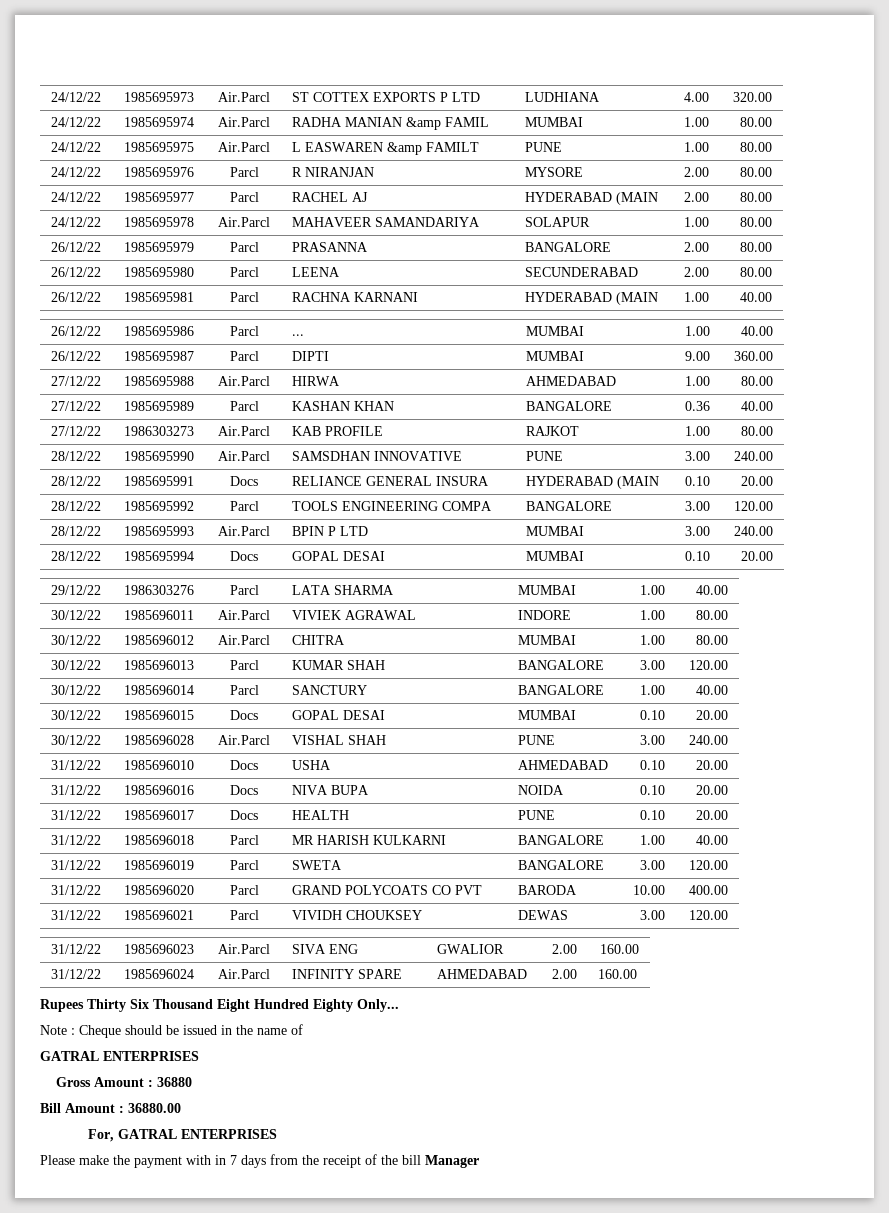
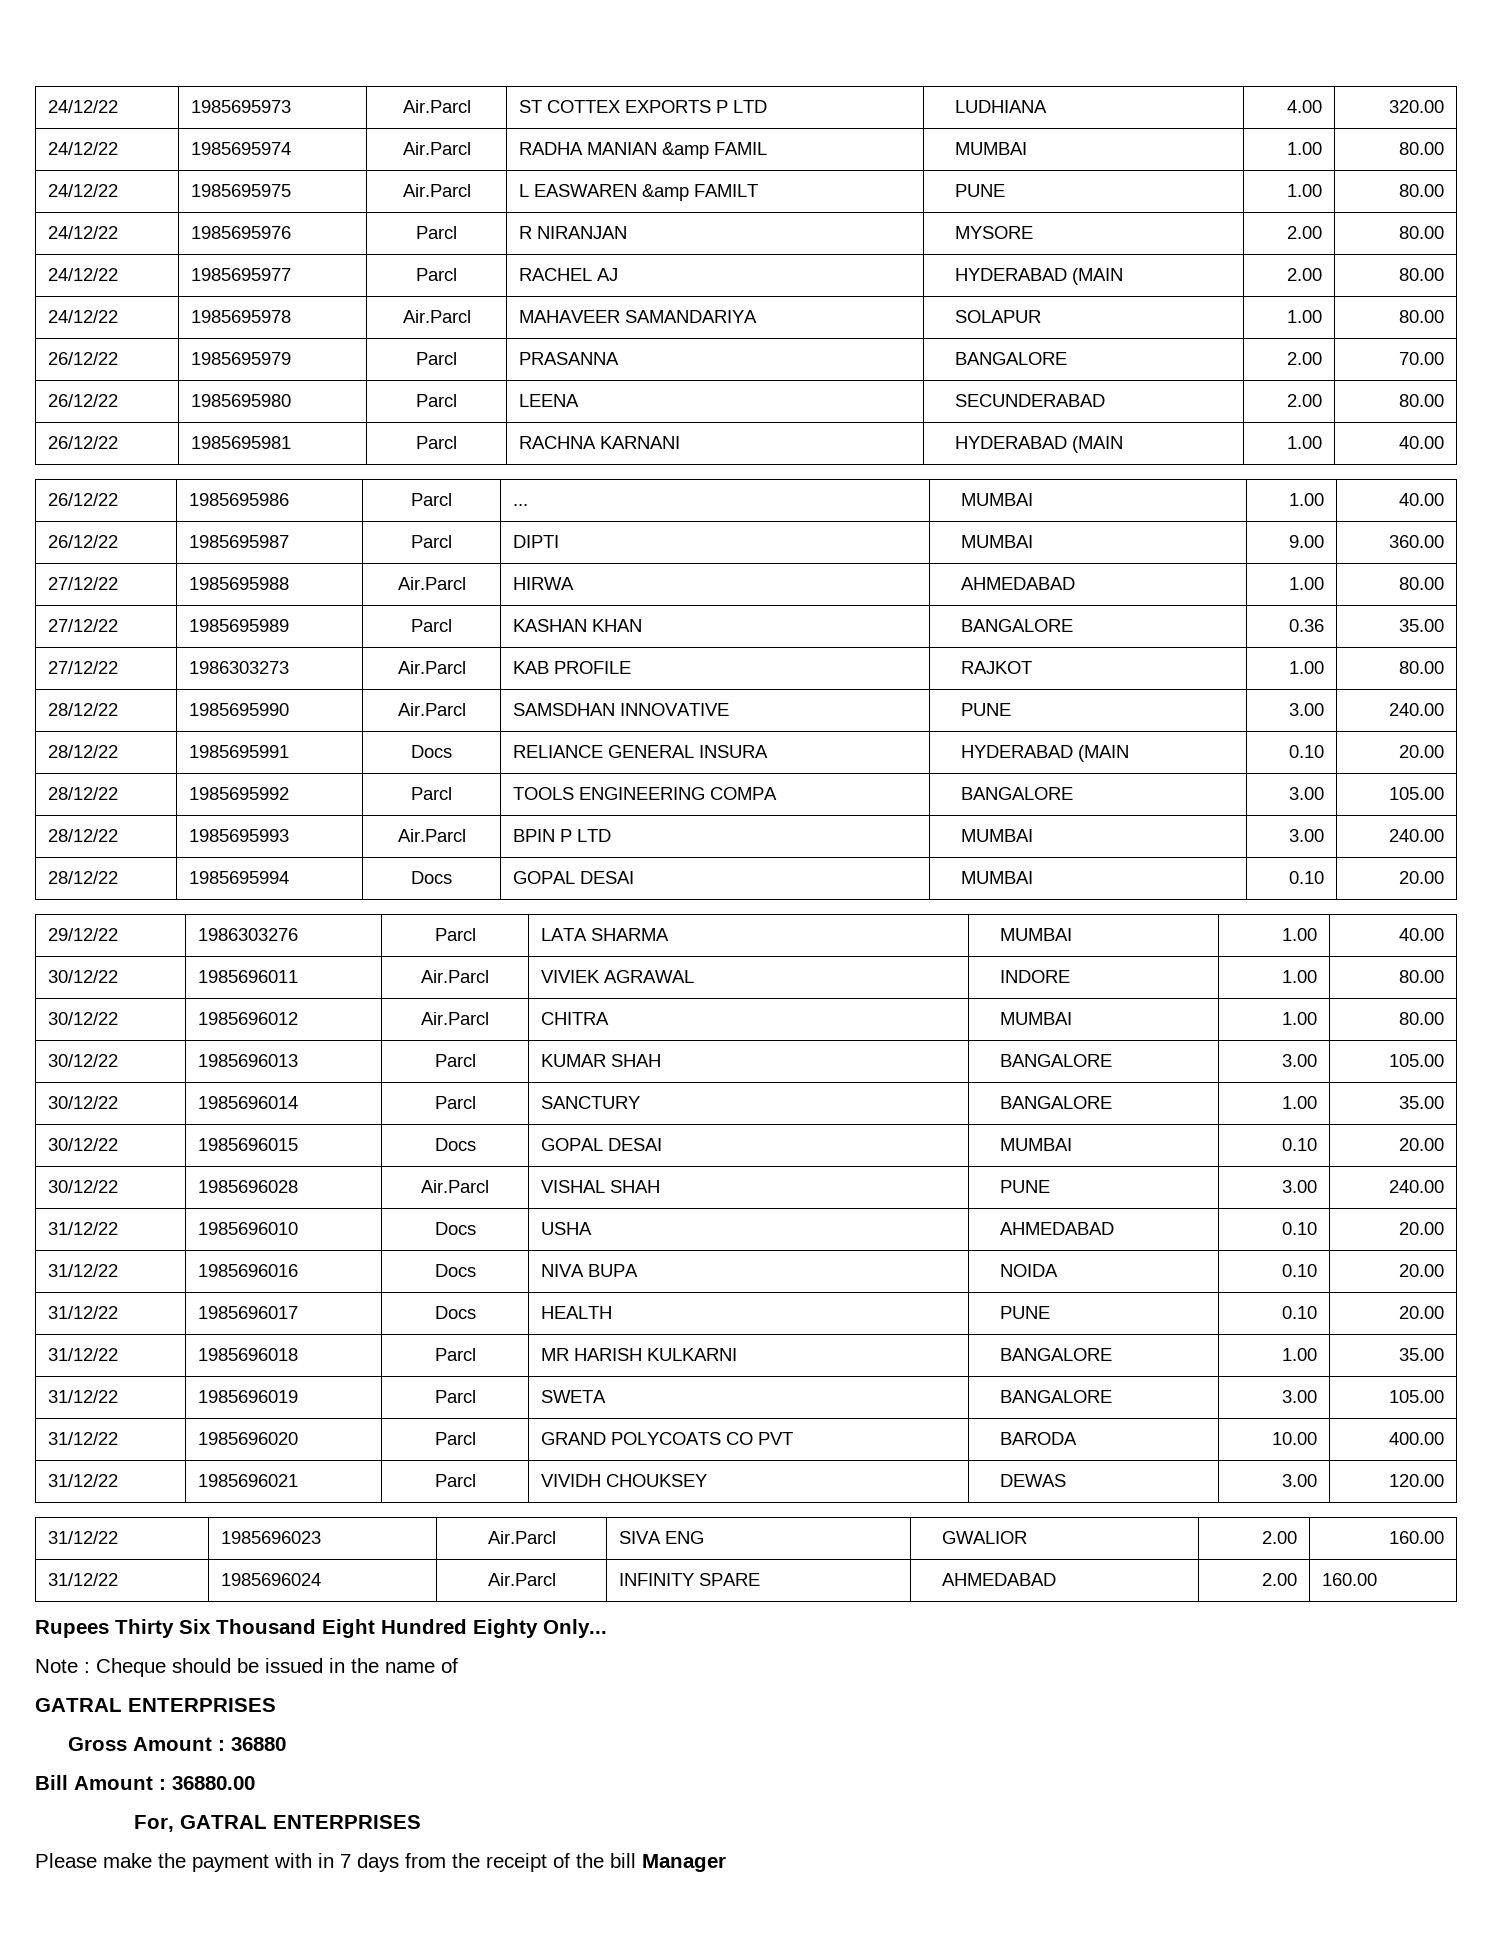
[739,242,772,252] 80.00 -> [1399,352,1445,365] 70.00
[740,401,773,411] 40.00 -> [1399,619,1445,632] 35.00
[733,501,773,511] 120.00 -> [1389,787,1445,800] 105.00
[688,660,728,670] 120.00 -> [1389,1054,1445,1067] 105.00
[695,685,728,695] 40.00 -> [1399,1096,1445,1109] 35.00
[695,835,728,845] 40.00 -> [1399,1348,1445,1361] 35.00
[688,860,728,870] 120.00 -> [1389,1390,1445,1403] 105.00

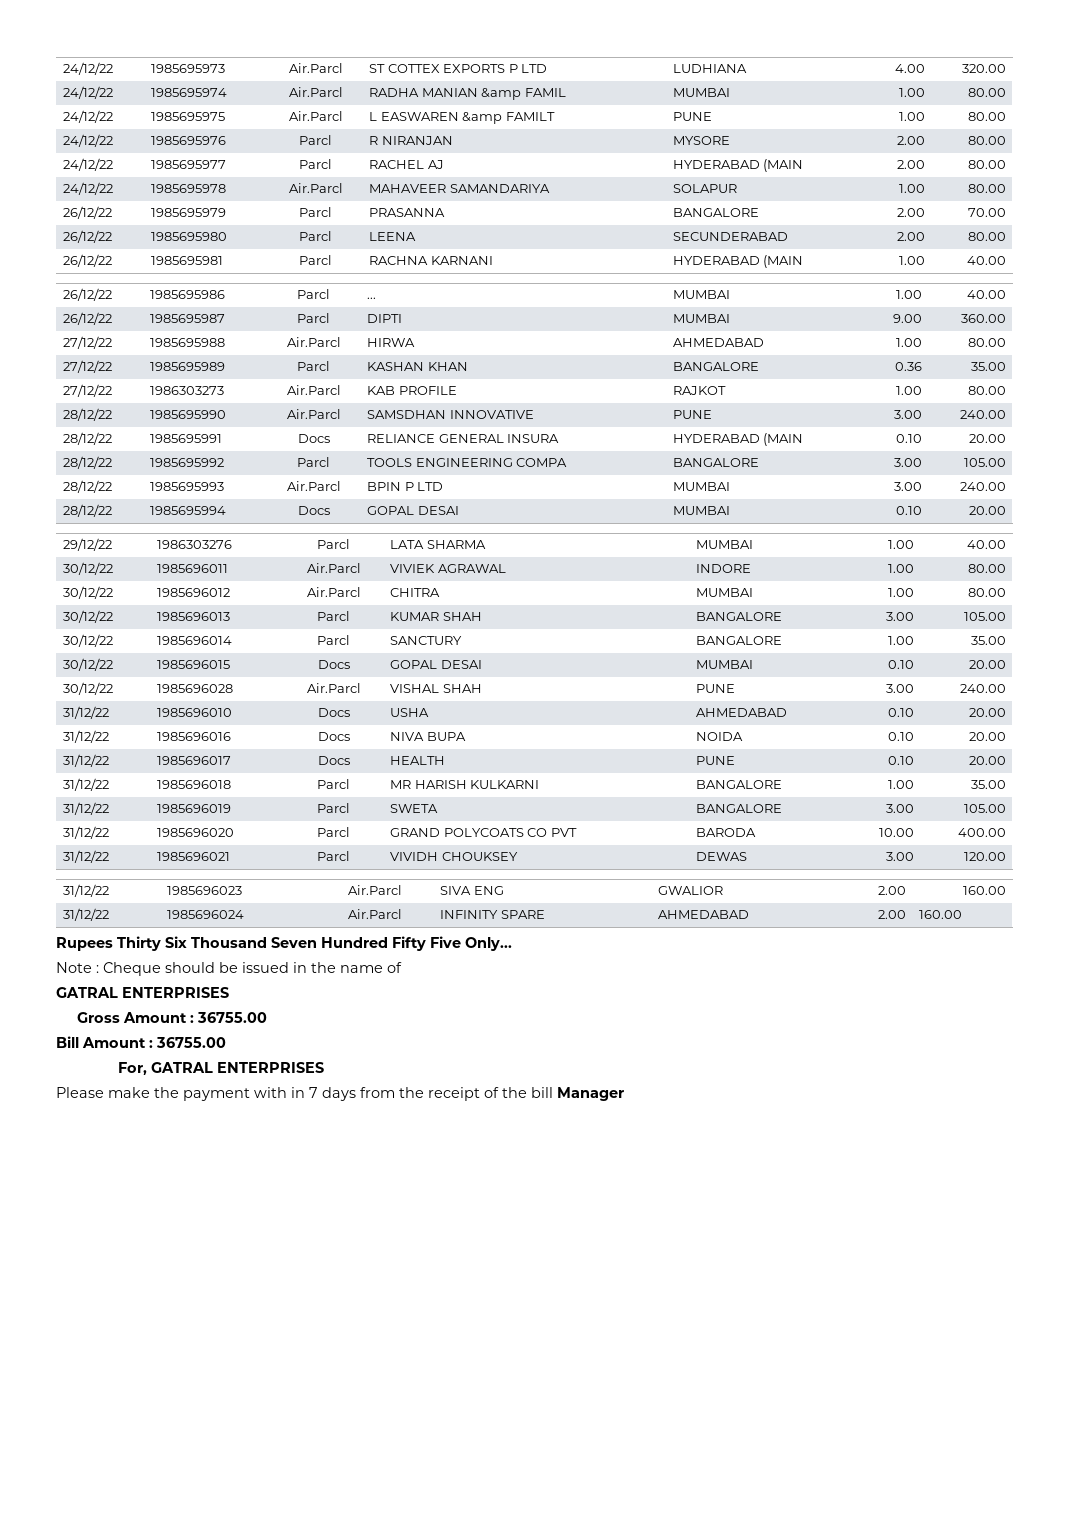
[322,1619,538,1638] Eight Hundred Eighty -> [271,936,461,951] Seven Hundred Fifty Five
[230,1737,286,1751] 36880 -> [196,1012,267,1023] 36755.00
[172,1776,255,1790] 36880.00 -> [156,1037,226,1048] 36755.00

